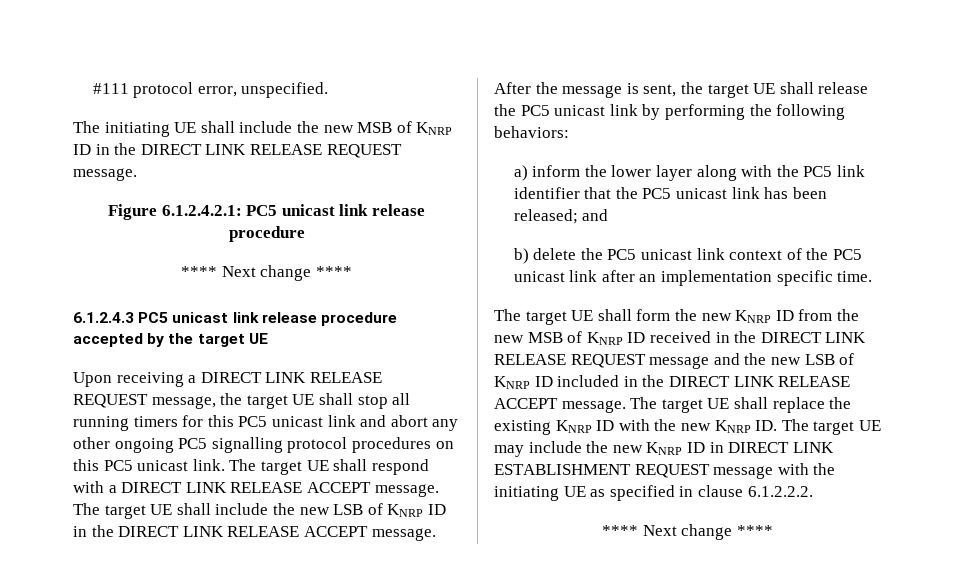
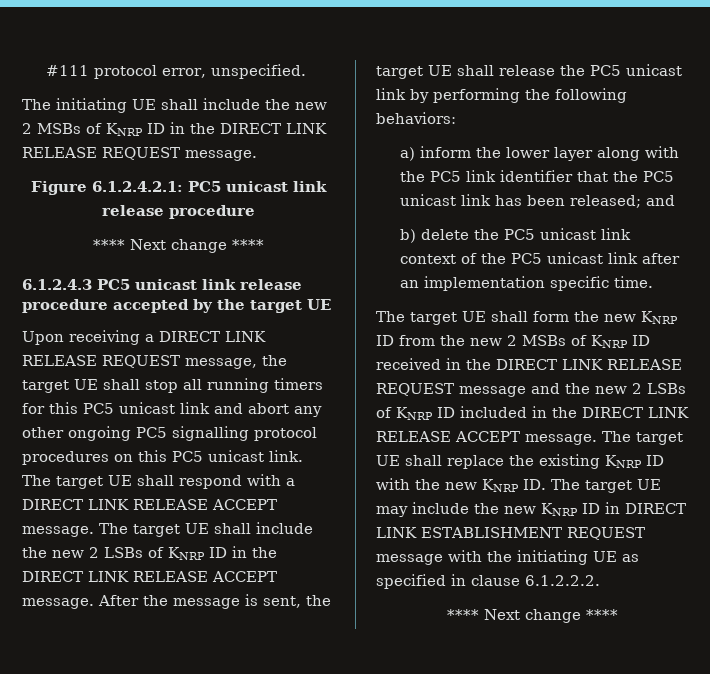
[357,122,393,133] MSB -> [22,123,81,134] 2 MSBs
[333,504,364,515] LSB -> [89,547,143,558] 2 LSBs
[527,332,563,343] MSB -> [507,335,566,346] 2 MSBs
[804,354,835,365] LSB -> [632,383,686,394] 2 LSBs

